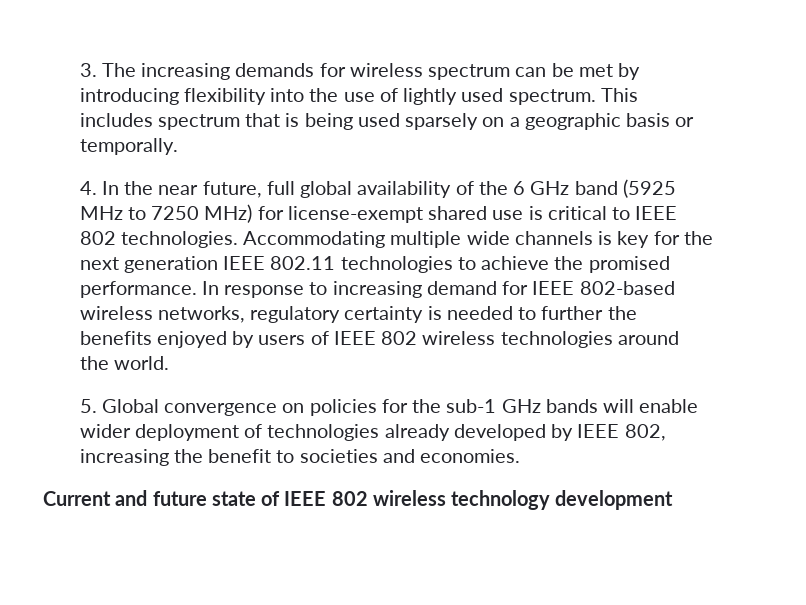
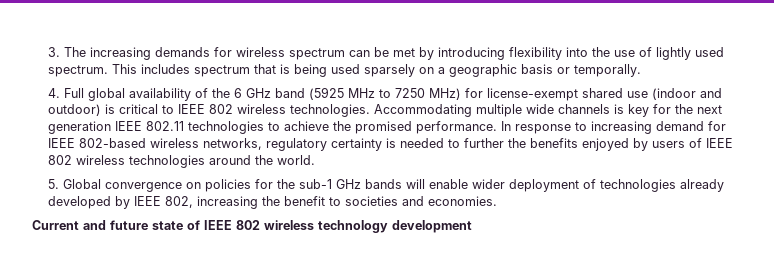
[101,181,295,198] In the near future, full -> [63,88,84,98] Full
(524, 215) none -> [651,88,722,100] [47,104,101,116] (indoor and outdoor)
(116, 238) none -> [236,104,286,114] wireless

